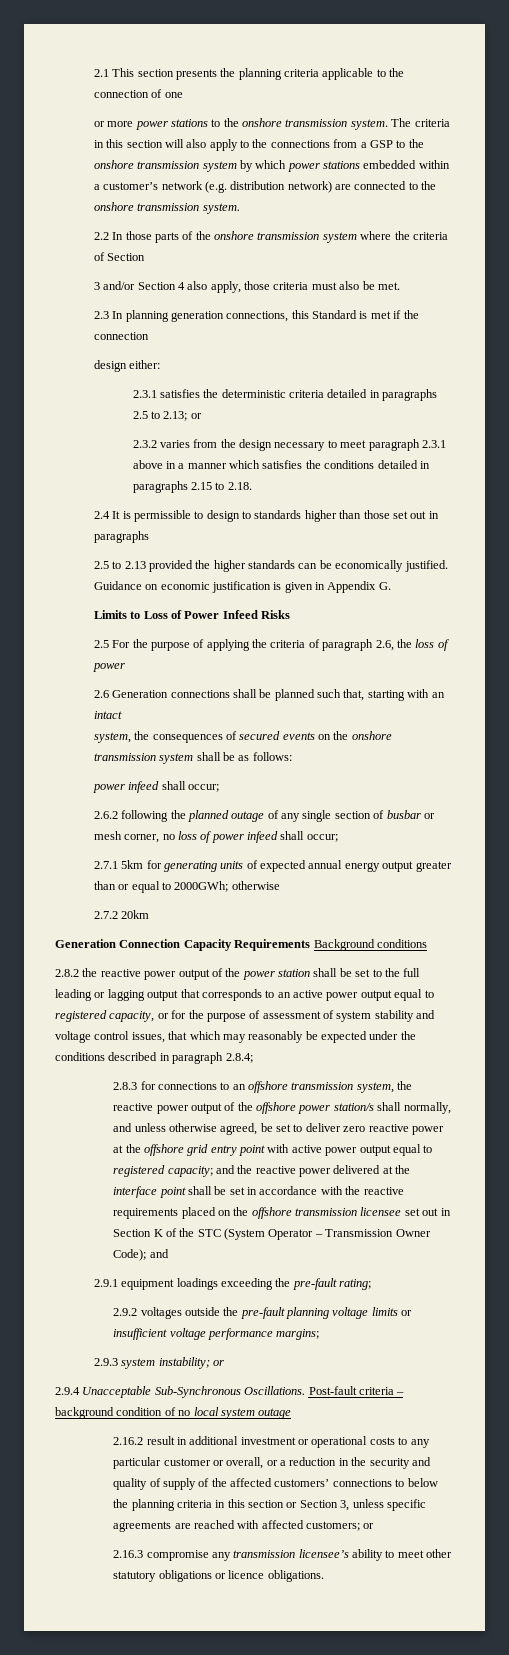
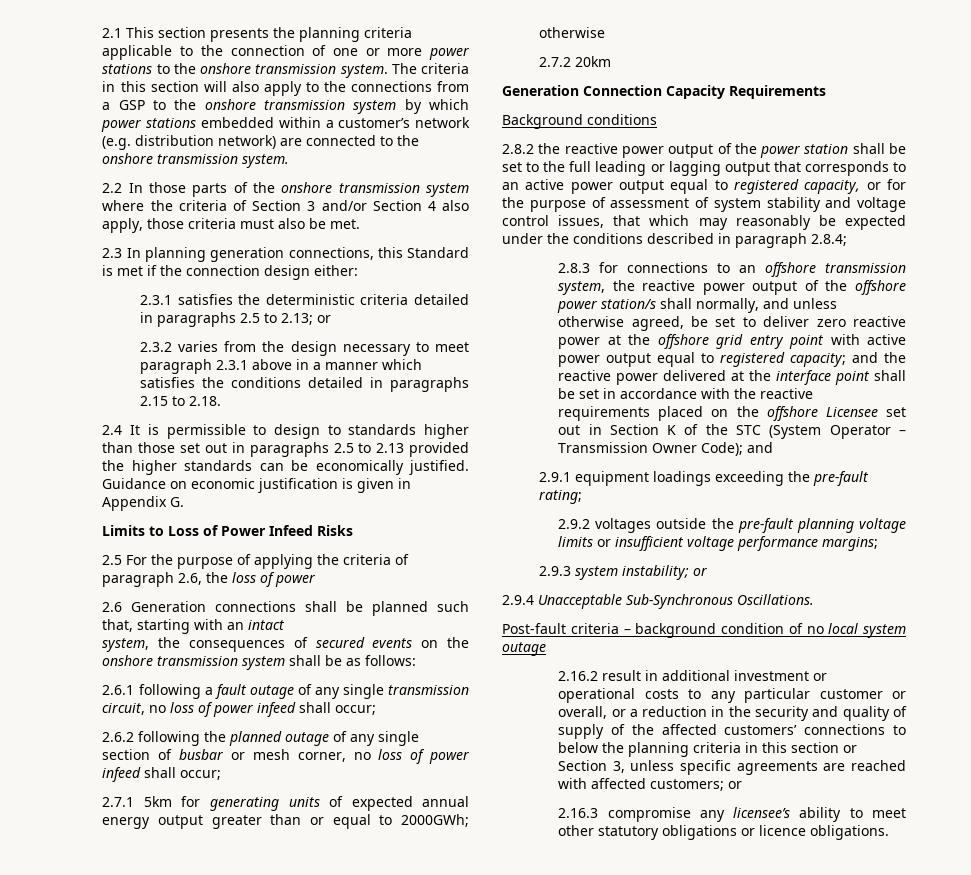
(183, 95) // -> (358, 52) none
(146, 257) // -> (302, 205) none
(149, 336) // -> (261, 270) none
(149, 537) // -> (329, 449) none
(292, 756) none -> [102,684,469,699] [102,702,214,717] 2.6.1 following a fault outage of any single transmission circuit, no loss of
(311, 945) none -> (826, 92) //
[295,1207,402,1216] transmission licensee -> [825,407,878,417] Licensee
(306, 1390) none -> (814, 599) //
[233,1550,296,1558] transmission -> (725, 816) none

